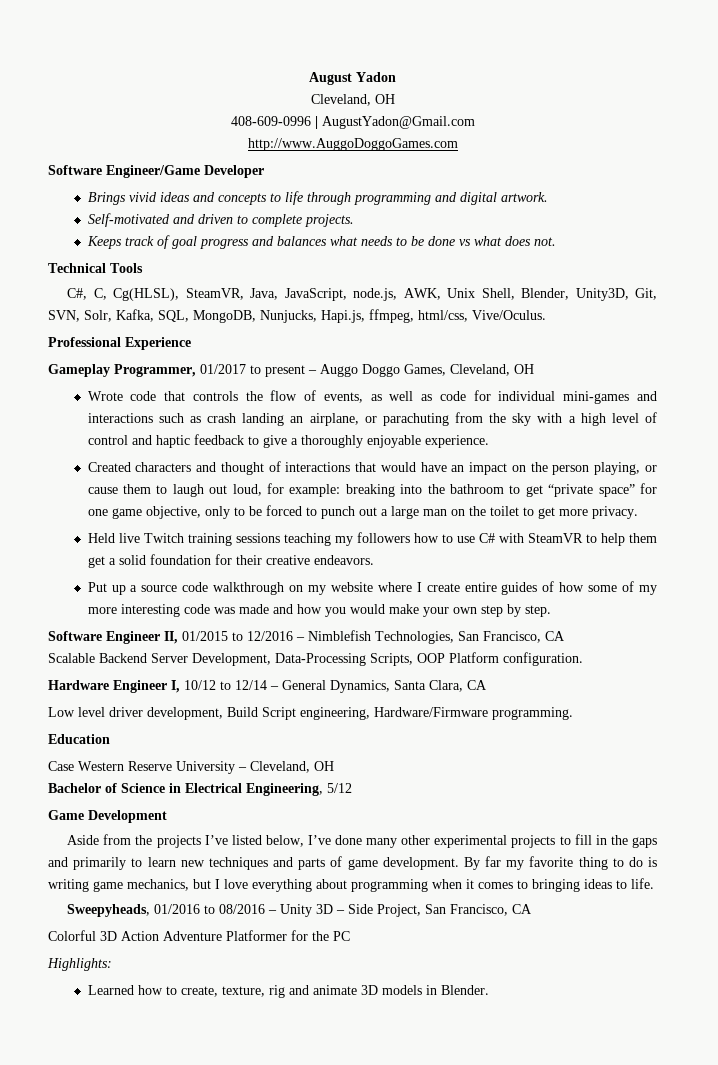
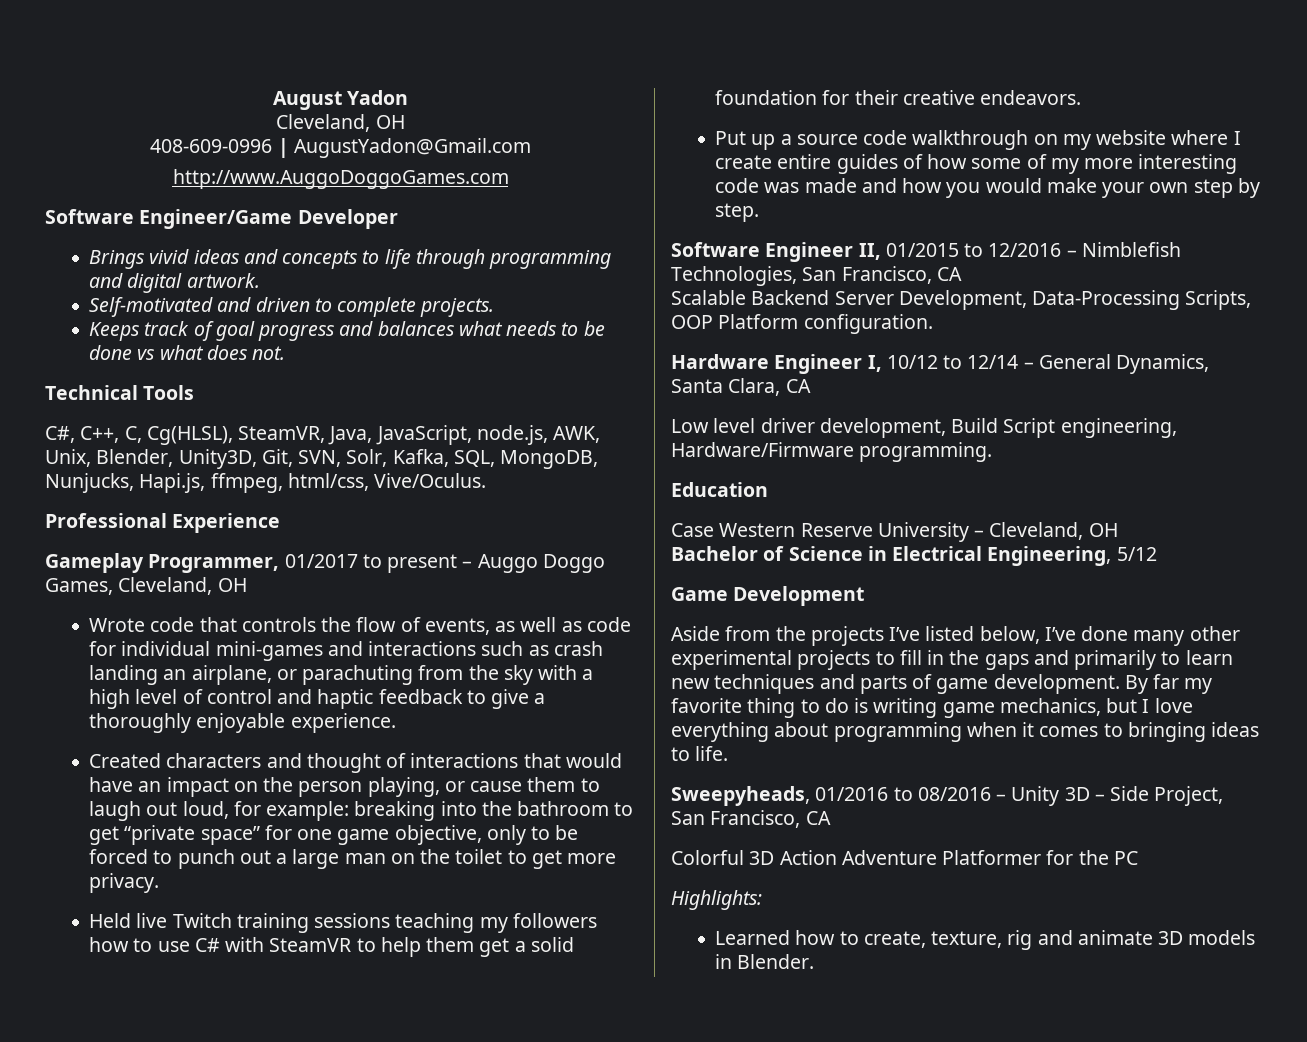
(88, 294) none -> [80,426,120,443] C++,
[447,288,515,300] Unix Shell, -> [45,449,91,467] Unix,

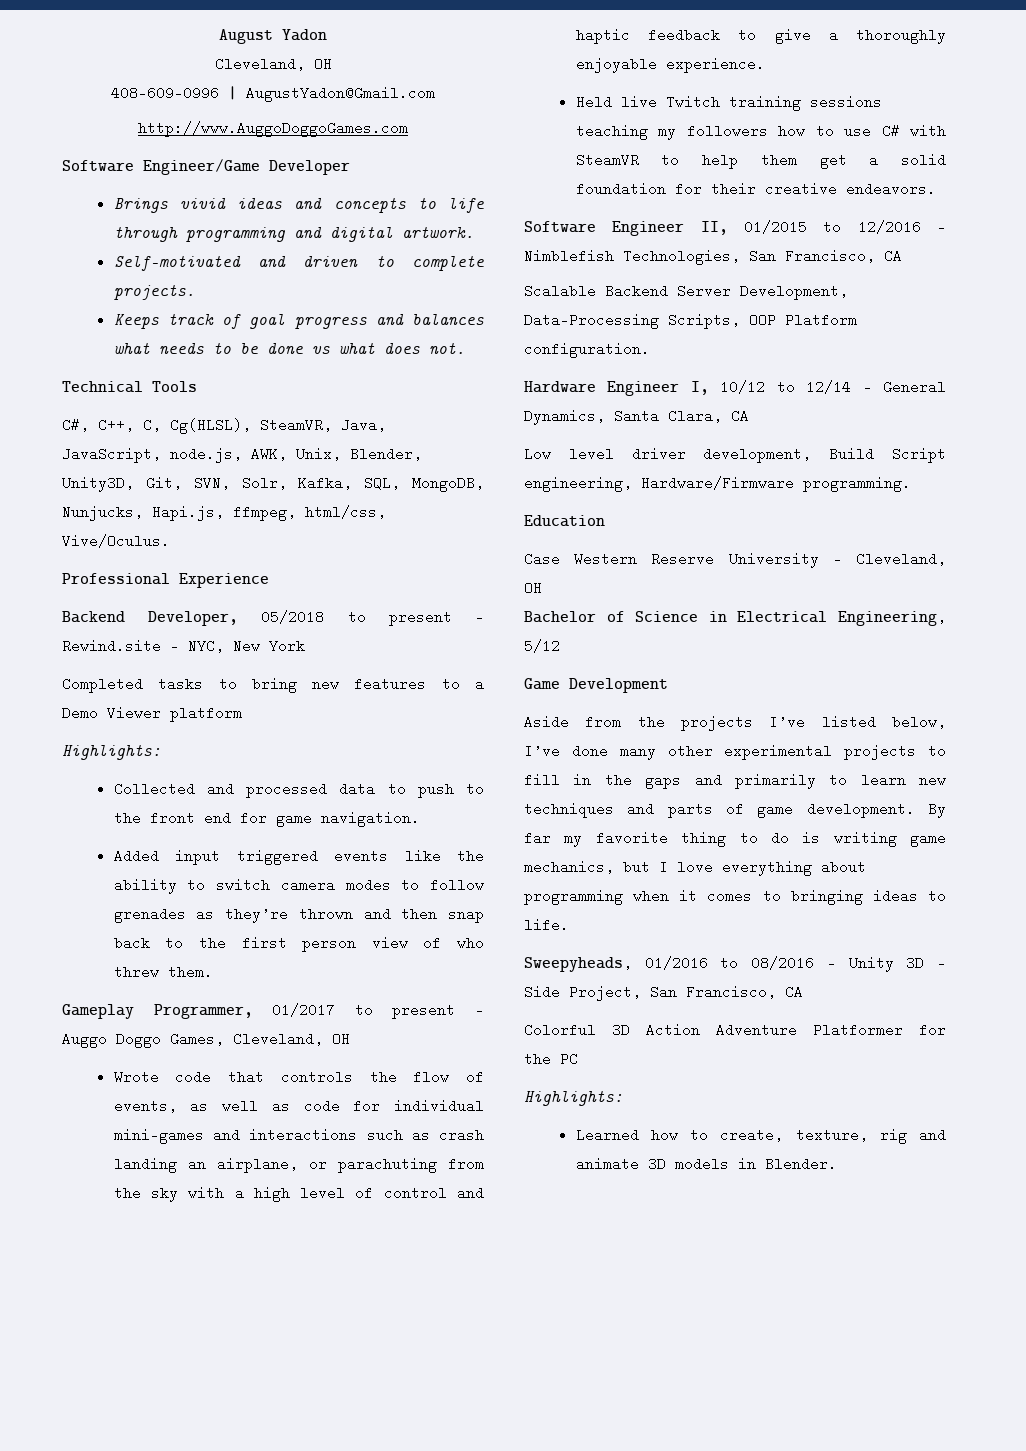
(281, 523) none -> [62,610,484,626] [62,639,305,653] [62,677,484,693] [62,706,242,722] [62,744,161,760] [113,782,484,798] [113,811,420,827] [113,849,484,865] [113,878,484,894] [113,907,484,923] [113,936,485,952] [113,965,213,979] // Backend Developer, 05/2018 to present – Rewind.site - NYC, New York // Completed tasks to bring new features to a Demo Viewer platform // Highlights: // Collected and processed data to push to the front end for game navigation. // Added input triggered events like the ability to switch camera modes to follow grenades as they’re thrown and then snap back to the first person view of who threw them.
[89,753,622,773] [89,777,600,797] [89,801,634,821] [89,825,579,845] [89,849,617,869] [89,873,160,893] // Created characters and thought of interactions that would have an impact on the person playing, or cause them to laugh out loud, for example: breaking into the bathroom to get “private space” for one game objective, only to be forced to punch out a large man on the toilet to get more privacy. -> (765, 65) none
[715,130,1241,150] [715,154,1238,174] [715,178,1261,198] [715,203,760,222] // Put up a source code walkthrough on my website where I create entire guides of how some of my more interesting code was made and how you would make your own step by step. -> (936, 189) none

